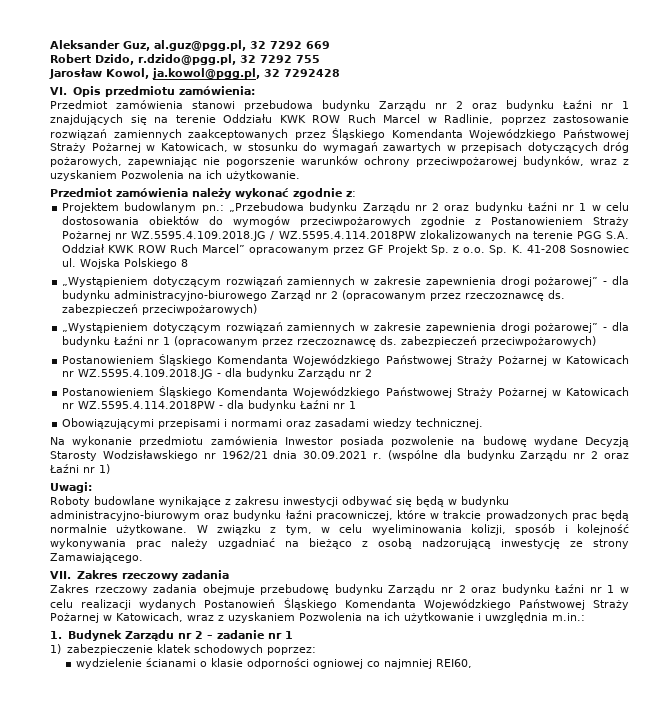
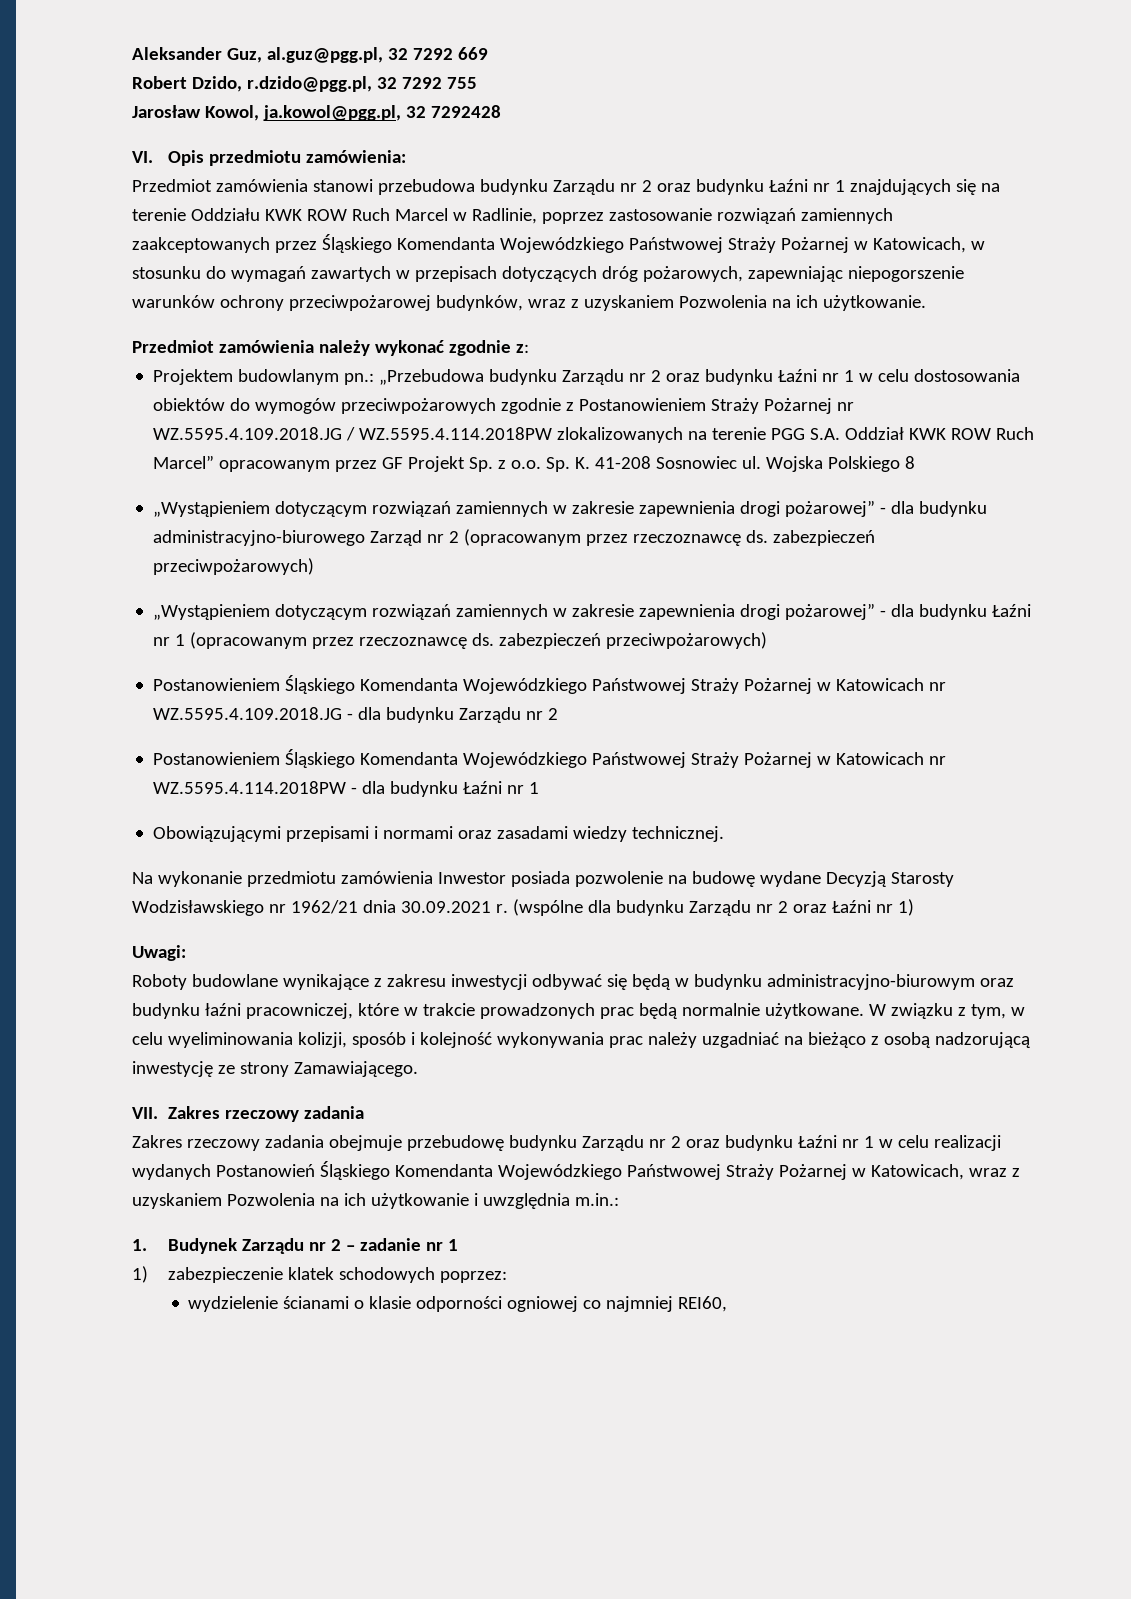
[203,157,296,167] nie pogorszenie -> [848,266,965,282] niepogorszenie

